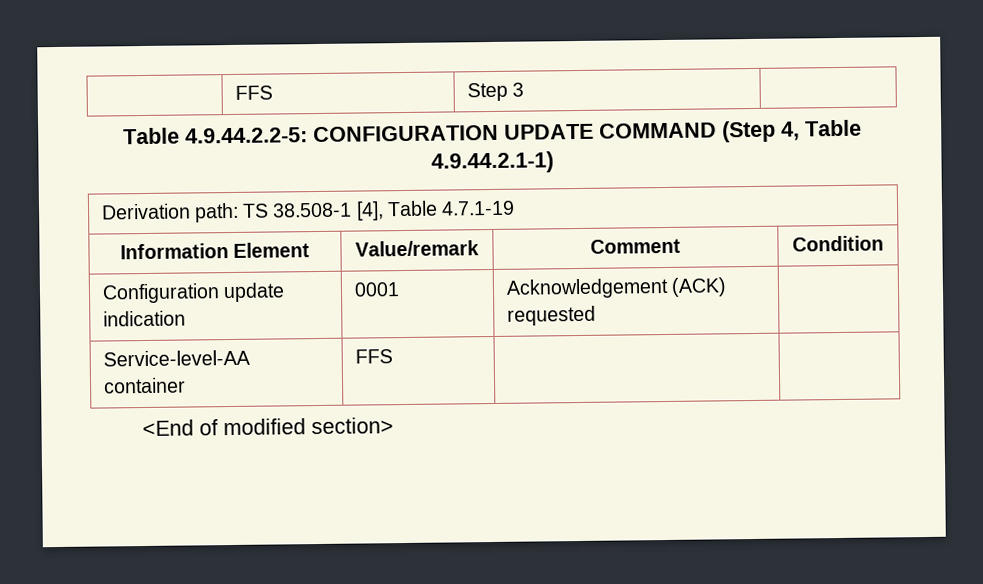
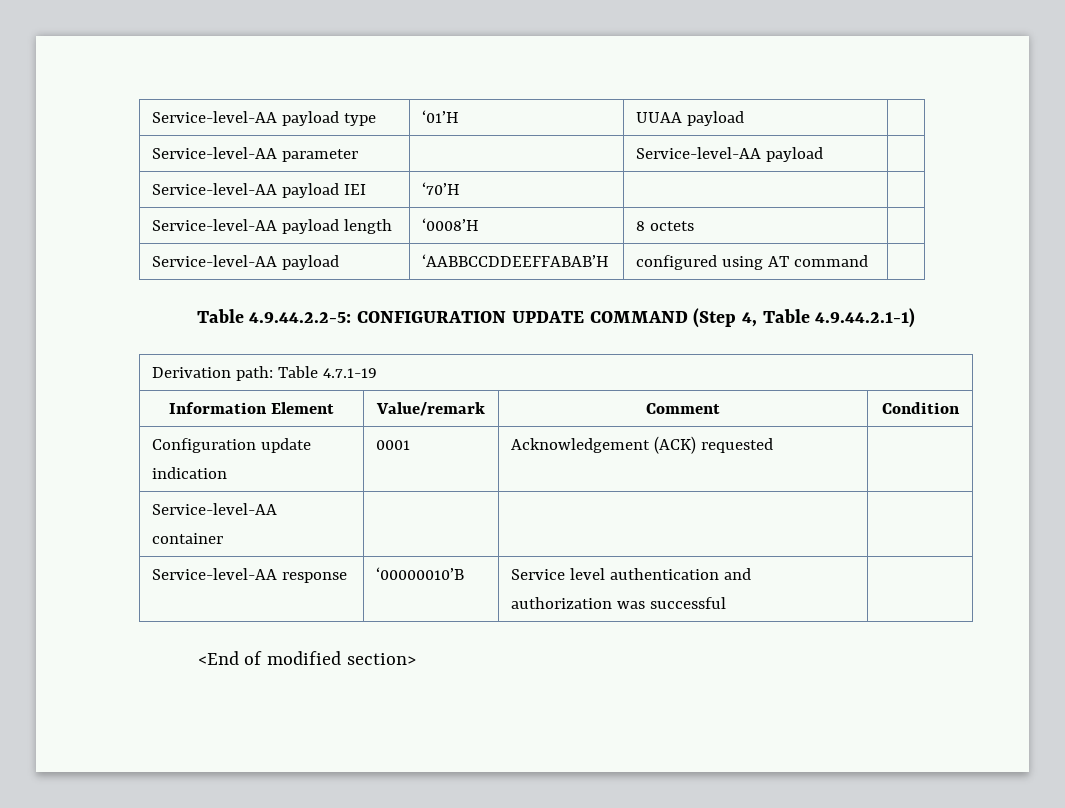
[234,85,273,100] [466,82,524,102] | FFS | Step 3 -> [152,111,377,126] [422,110,460,123] [636,111,745,126] [152,147,359,162] [636,147,824,162] [152,183,367,198] [422,182,461,195] [152,219,393,234] [422,218,480,231] [636,221,695,231] [152,255,340,270] [422,254,610,267] [636,255,869,270] Service-level-AA payload type | ‘01’H | UUAA payload | // Service-level-AA parameter | | Service-level-AA payload | // Service-level-AA payload IEI | ‘70’H | | // Service-level-AA payload length | ‘0008’H | 8 octets | // Service-level-AA payload | ‘AABBCCDDEEFFABAB’H | configured using AT command
[242,201,384,221] TS 38.508-1 [4], -> (274, 373) none
[354,349,393,364] FFS | -> [152,568,348,583] [376,567,465,580] [511,568,752,580] [511,597,727,609] | | // Service-level-AA response | ‘00000010’B | Service level authentication and authorization was successful

